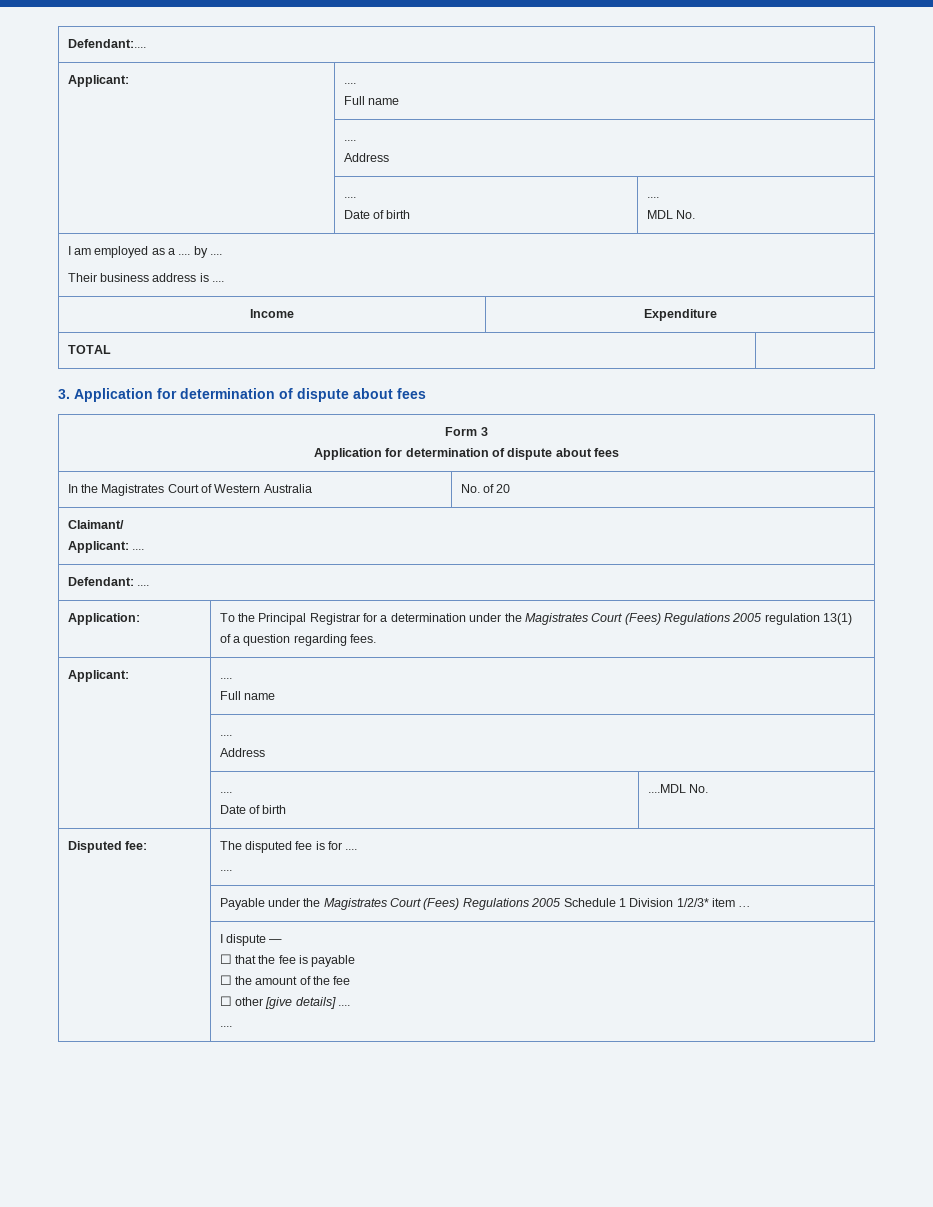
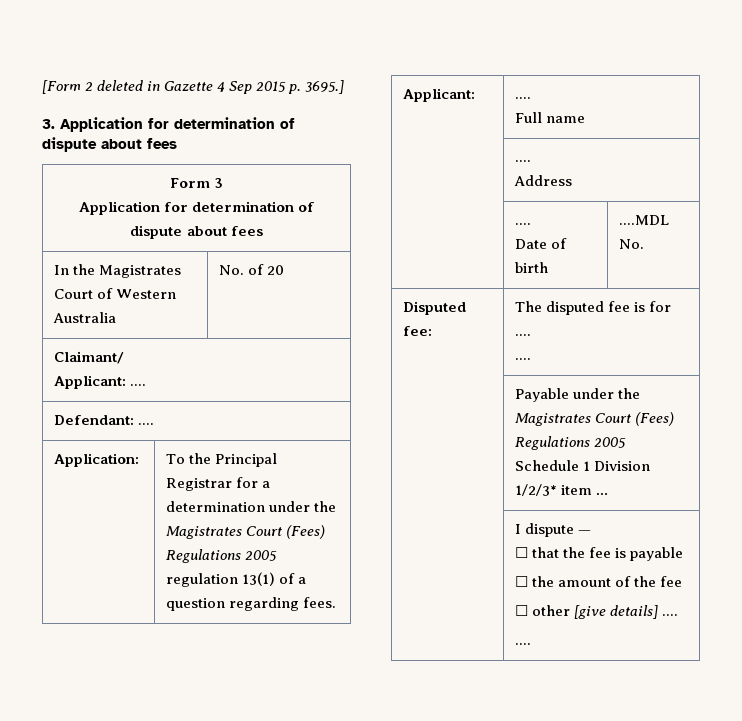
[67,39,146,48] [67,75,129,87] [343,83,356,84] [343,96,399,105] [343,140,356,141] [343,153,389,162] [343,197,356,198] [343,210,411,219] [646,197,659,198] [646,210,695,219] [67,246,223,258] [67,273,225,282] [250,309,294,318] [643,309,717,321] [67,345,111,354] Defendant:.... // Applicant: | .... // Full name // | .... // Address // | .... // Date of birth | .... // MDL No. // I am employed as a .... by .... // Their business address is .... // Income | Expenditure // TOTAL | -> [42,80,345,94] [Form 2 deleted in Gazette 4 Sep 2015 p. 3695.]

